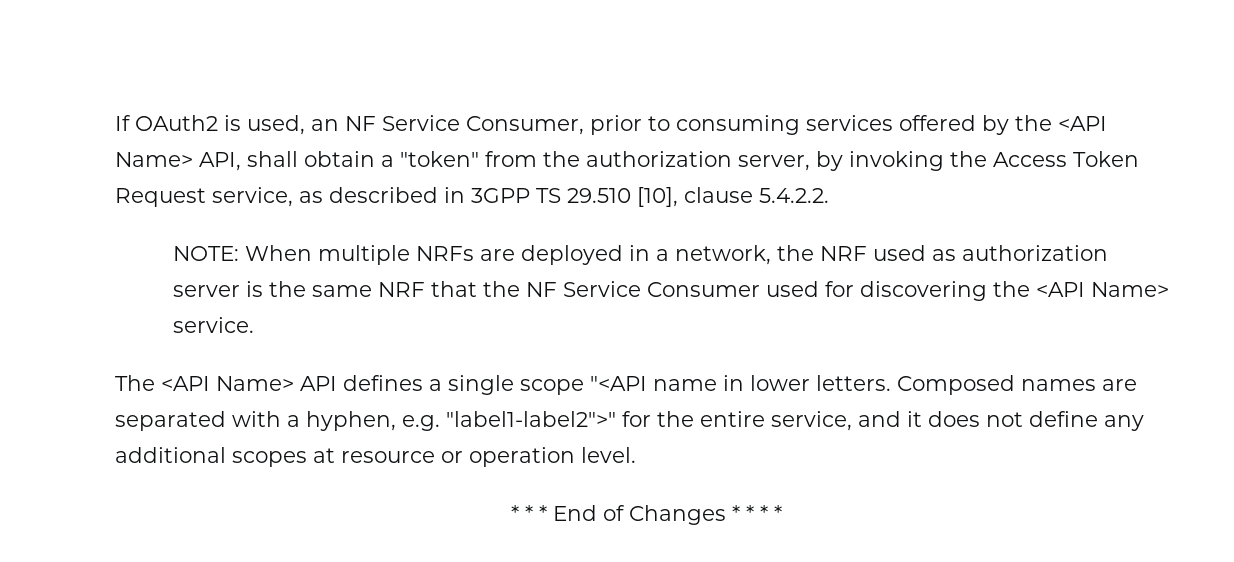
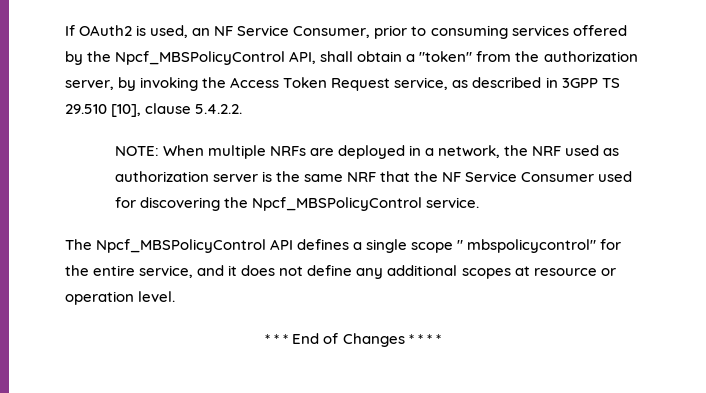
[1058,116,1107,131] [115,152,193,167] <API Name> -> [115,51,286,65] Npcf_MBSPolicyControl
[1035,282,1169,297] <API Name> -> [251,197,422,211] Npcf_MBSPolicyControl
[161,376,294,391] <API Name> -> [96,239,267,253] Npcf_MBSPolicyControl
[590,375,1137,395] [115,411,616,431] "<API name in lower letters. Composed names are separated with a hyphen, e.g. "label1-label2">" -> [457,239,597,253] " mbspolicycontrol"

